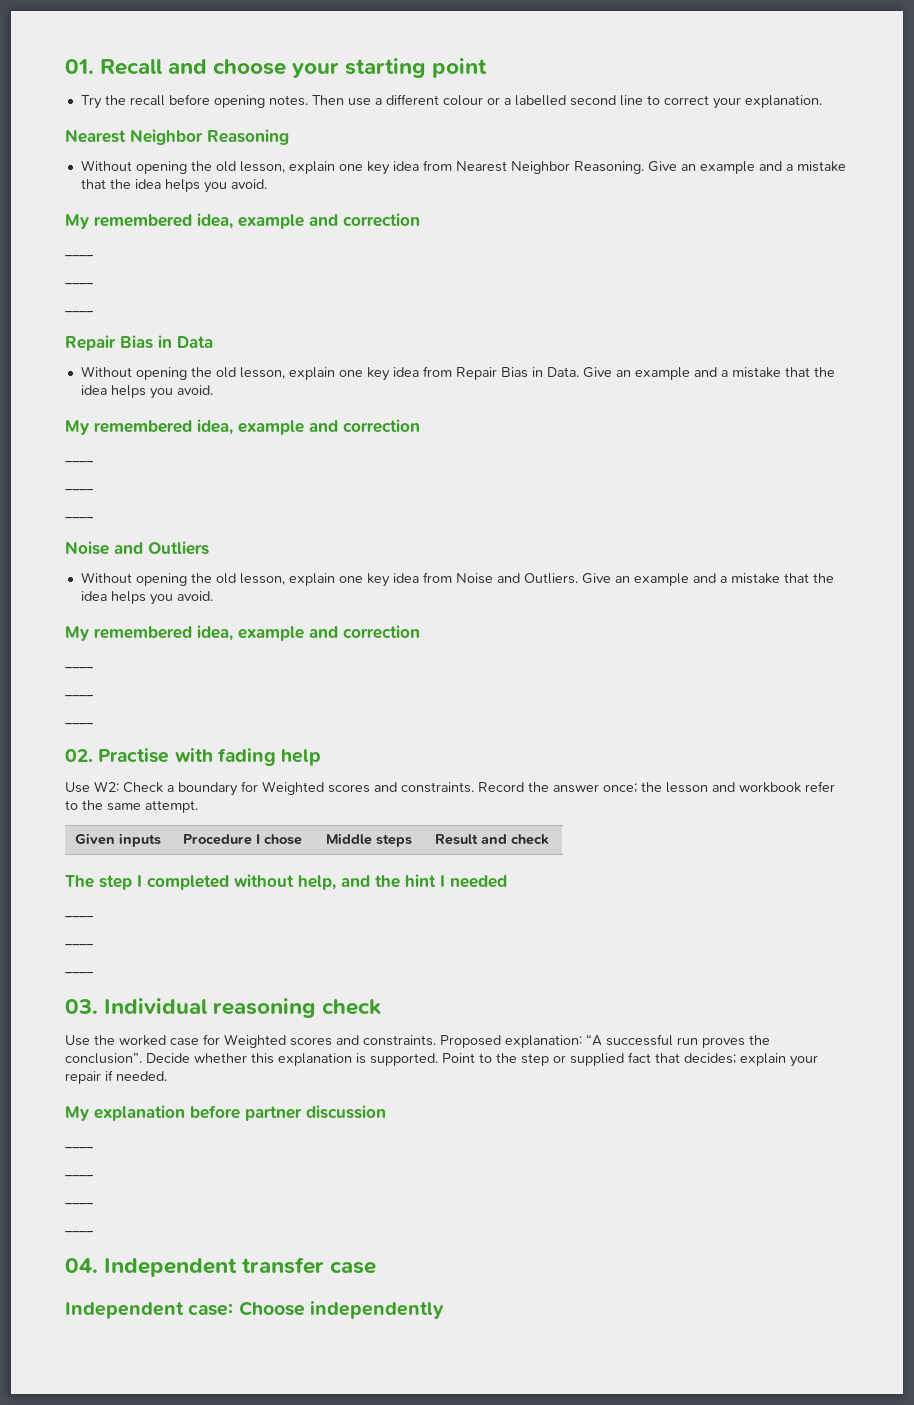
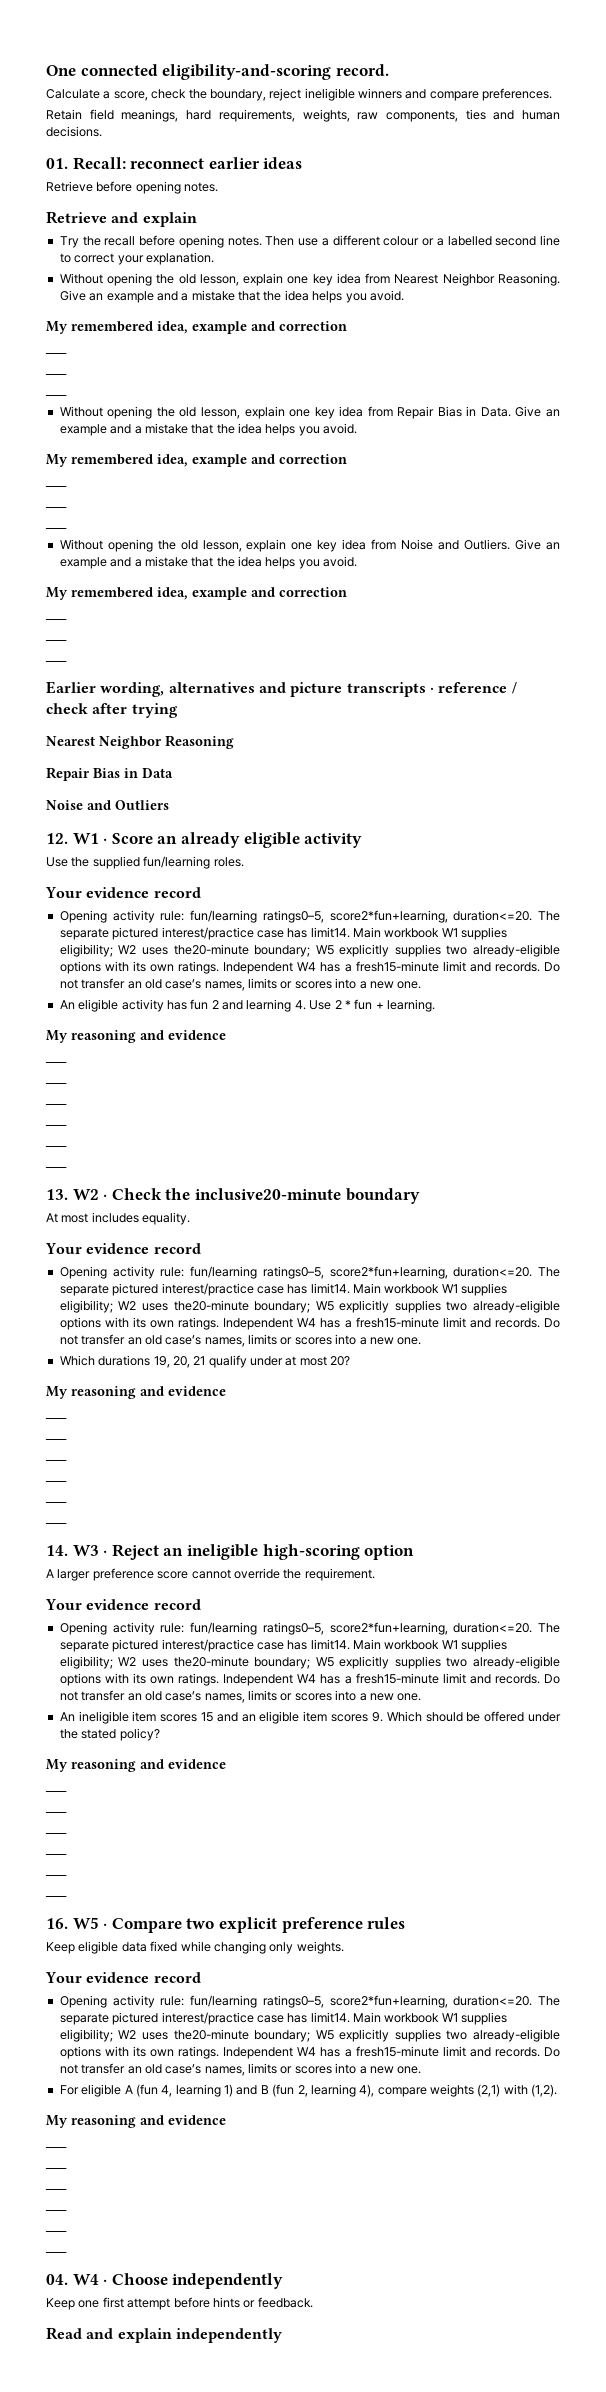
[65,58,488,78] 01. Recall and choose your starting point -> [46,64,389,80] [46,88,553,101] [46,109,560,122] [46,126,102,137] [46,157,303,170] [46,181,219,194] [46,211,197,227] One connected eligibility-and-scoring record. // Calculate a score, check the boundary, reject ineligible winners and compare preferences. // Retain field meanings, hard requirements, weights, raw components, ties and human decisions. // 01. Recall: reconnect earlier ideas // Retrieve before opening notes. // Retrieve and explain
[65,129,289,145] // Nearest Neighbor Reasoning -> (214, 258) none
[65,335,213,351] // Repair Bias in Data -> (67, 395) none
[65,541,209,555] // Noise and Outliers -> (67, 528) none
[65,748,322,766] [65,781,835,796] [65,800,198,813] [75,833,162,847] [183,834,303,845] [326,833,413,847] [435,834,550,845] [65,874,507,890] [65,916,94,918] [65,944,94,946] [65,972,94,974] [65,998,382,1018] [65,1034,770,1048] [65,1052,818,1067] [65,1070,167,1084] [65,1105,386,1121] 02. Practise with fading help // Use W2: Check a boundary for Weighted scores and constraints. Record the answer once; the lesson and workbook refer to the same attempt. // Given inputs | Procedure I chose | Middle steps | Result and check // The step I completed without help, and the hint I needed // ____ // ____ // ____ // 03. Individual reasoning check // Use the worked case for Weighted scores and constraints. Proposed explanation: “A successful run proves the conclusion”. Decide whether this explanation is supported. Point to the step or supplied fact that decides; explain your repair if needed. // My explanation before partner discussion -> [46,681,517,697] [46,703,178,718] [46,735,234,749] [46,767,173,781] [46,800,169,810] [46,832,363,848] [46,856,244,869] [45,887,201,898] [59,910,560,923] [59,927,508,940] [59,944,560,957] [59,961,561,974] [59,978,422,991] [59,999,435,1012] [46,1030,226,1043] [45,1062,67,1063] [45,1083,67,1084] [45,1104,67,1105] [45,1125,67,1126] [45,1146,67,1147] [45,1167,67,1168] [46,1188,420,1204] [46,1212,191,1225] [45,1243,201,1254] [59,1266,560,1279] [59,1283,508,1296] [59,1300,560,1313] [59,1317,561,1330] [59,1334,422,1347] [59,1355,351,1368] [46,1386,226,1399] [45,1418,67,1419] [45,1439,67,1440] [45,1460,67,1461] [45,1481,67,1482] [45,1502,67,1503] [45,1523,67,1524] [46,1544,415,1560] [46,1568,375,1581] [45,1599,201,1610] [59,1622,560,1635] [59,1639,508,1652] [59,1656,560,1669] [59,1673,561,1686] [59,1690,422,1703] [59,1711,561,1724] [59,1728,160,1741] [46,1759,226,1772] [45,1791,67,1792] [45,1812,67,1813] [45,1833,67,1834] [45,1854,67,1855] [45,1875,67,1876] [45,1896,67,1897] [46,1917,406,1933] [46,1941,344,1954] [45,1972,201,1983] [59,1995,560,2008] [59,2012,508,2025] [59,2029,560,2042] [59,2046,561,2059] [59,2063,422,2076] [59,2084,558,2097] [46,2115,226,2128] [45,2147,67,2148] [45,2168,67,2169] Earlier wording, alternatives and picture transcripts · reference / check after trying // Nearest Neighbor Reasoning // Repair Bias in Data // Noise and Outliers // 12. W1 · Score an already eligible activity // Use the supplied fun/learning roles. // Your evidence record // Opening activity rule: fun/learning ratings0–5, score2*fun+learning, duration<=20. The separate pictured interest/practice case has limit14. Main workbook W1 supplies eligibility; W2 uses the20-minute boundary; W5 explicitly supplies two already-eligible options with its own ratings. Independent W4 has a fresh15-minute limit and records. Do not transfer an old case’s names, limits or scores into a new one. // An eligible activity has fun 2 and learning 4. Use 2 * fun + learning. // My reasoning and evidence // ____ // ____ // ____ // ____ // ____ // ____ // 13. W2 · Check the inclusive20-minute boundary // At most includes equality. // Your evidence record // Opening activity rule: fun/learning ratings0–5, score2*fun+learning, duration<=20. The separate pictured interest/practice case has limit14. Main workbook W1 supplies eligibility; W2 uses the20-minute boundary; W5 explicitly supplies two already-eligible options with its own ratings. Independent W4 has a fresh15-minute limit and records. Do not transfer an old case’s names, limits or scores into a new one. // Which durations 19, 20, 21 qualify under at most 20? // My reasoning and evidence // ____ // ____ // ____ // ____ // ____ // ____ // 14. W3 · Reject an ineligible high-scoring option // A larger preference score cannot override the requirement. // Your evidence record // Opening activity rule: fun/learning ratings0–5, score2*fun+learning, duration<=20. The separate pictured interest/practice case has limit14. Main workbook W1 supplies eligibility; W2 uses the20-minute boundary; W5 explicitly supplies two already-eligible options with its own ratings. Independent W4 has a fresh15-minute limit and records. Do not transfer an old case’s names, limits or scores into a new one. // An ineligible item scores 15 and an eligible item scores 9. Which should be offered under the stated policy? // My reasoning and evidence // ____ // ____ // ____ // ____ // ____ // ____ // 16. W5 · Compare two explicit preference rules // Keep eligible data fixed while changing only weights. // Your evidence record // Opening activity rule: fun/learning ratings0–5, score2*fun+learning, duration<=20. The separate pictured interest/practice case has limit14. Main workbook W1 supplies eligibility; W2 uses the20-minute boundary; W5 explicitly supplies two already-eligible options with its own ratings. Independent W4 has a fresh15-minute limit and records. Do not transfer an old case’s names, limits or scores into a new one. // For eligible A (fun 4, learning 1) and B (fun 2, learning 4), compare weights (2,1) with (1,2). // My reasoning and evidence // ____ // ____
[104,1257,377,1277] [65,1301,305,1319] Independent transfer case // Independent case: Choose -> [72,2273,284,2289] [46,2297,313,2310] [46,2327,172,2343] W4 · Choose independently // Keep one first attempt before hints or feedback. // Read and explain

